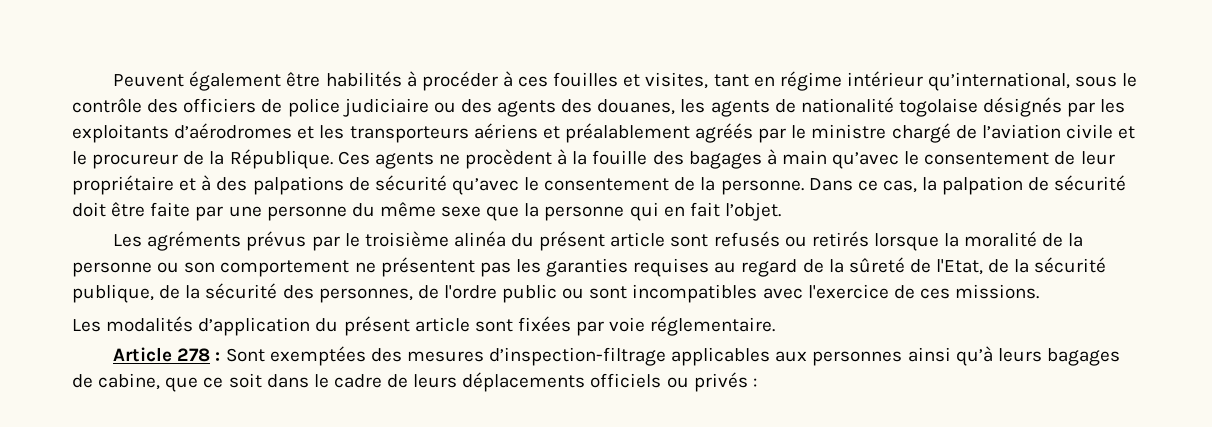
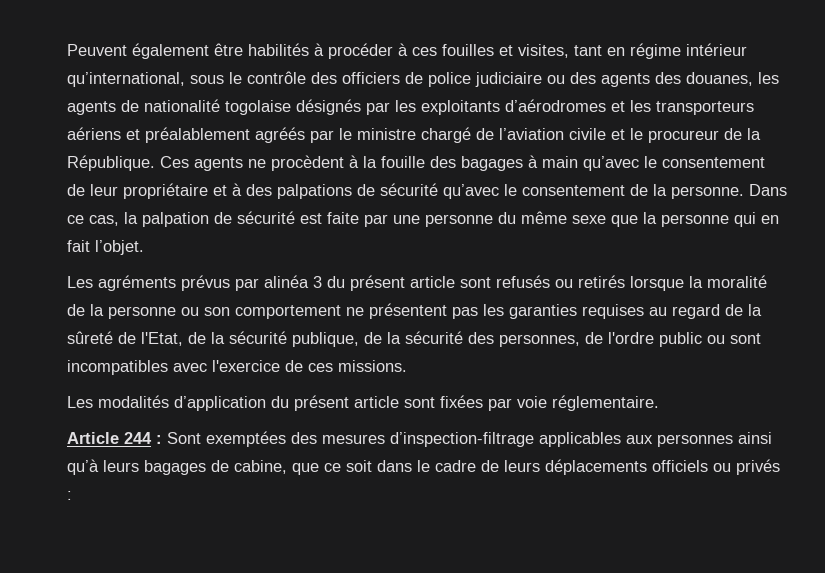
[72,202,146,217] doit être -> [300,213,322,224] est
[344,231,506,247] le troisième alinéa -> [264,275,322,288] alinéa 3
[177,348,211,362] 278 -> [124,432,152,444] 244

